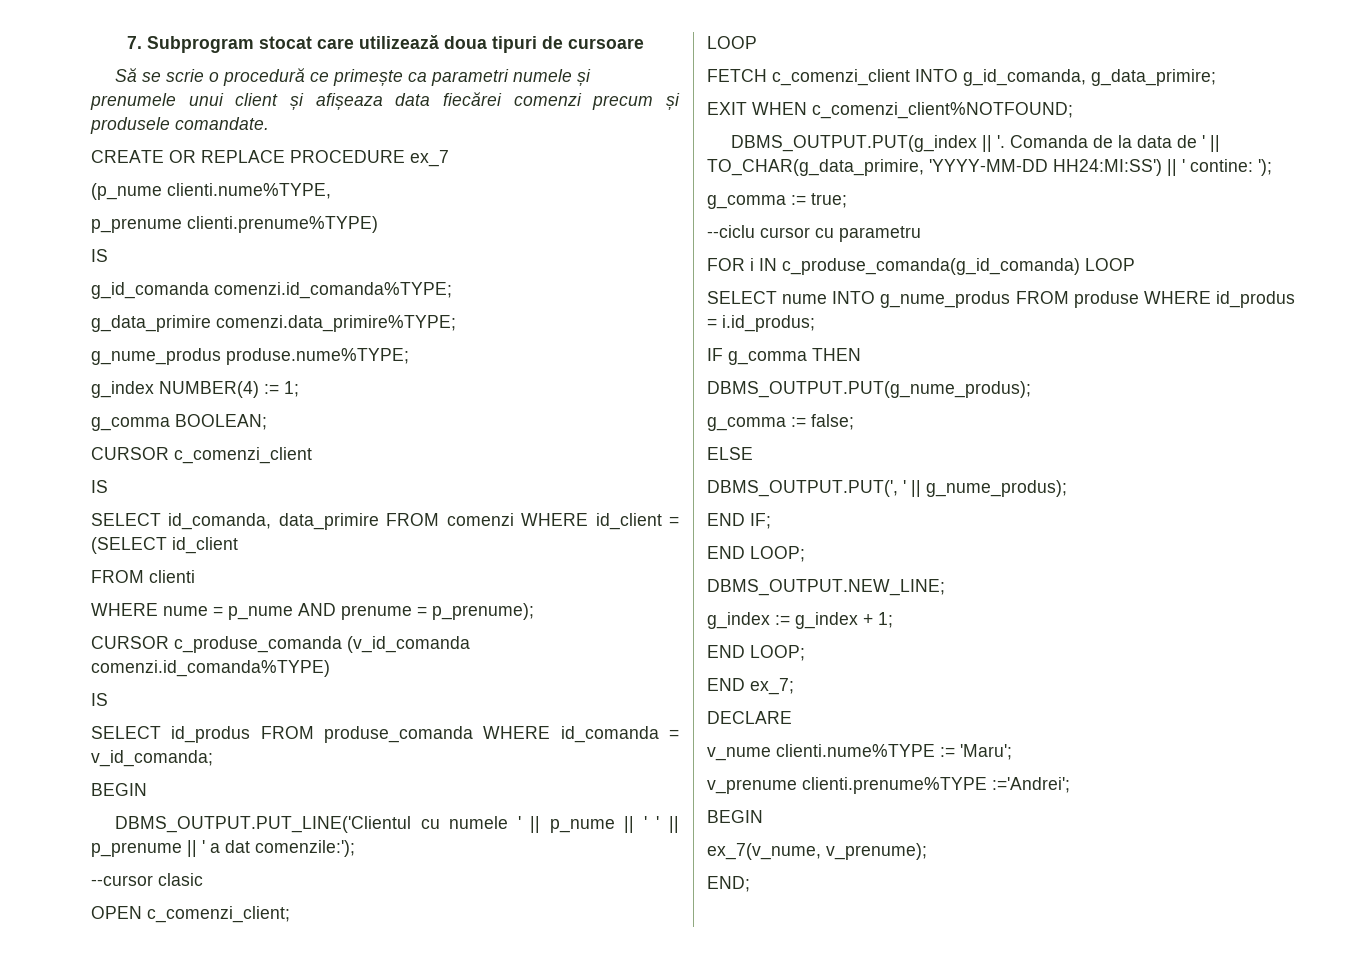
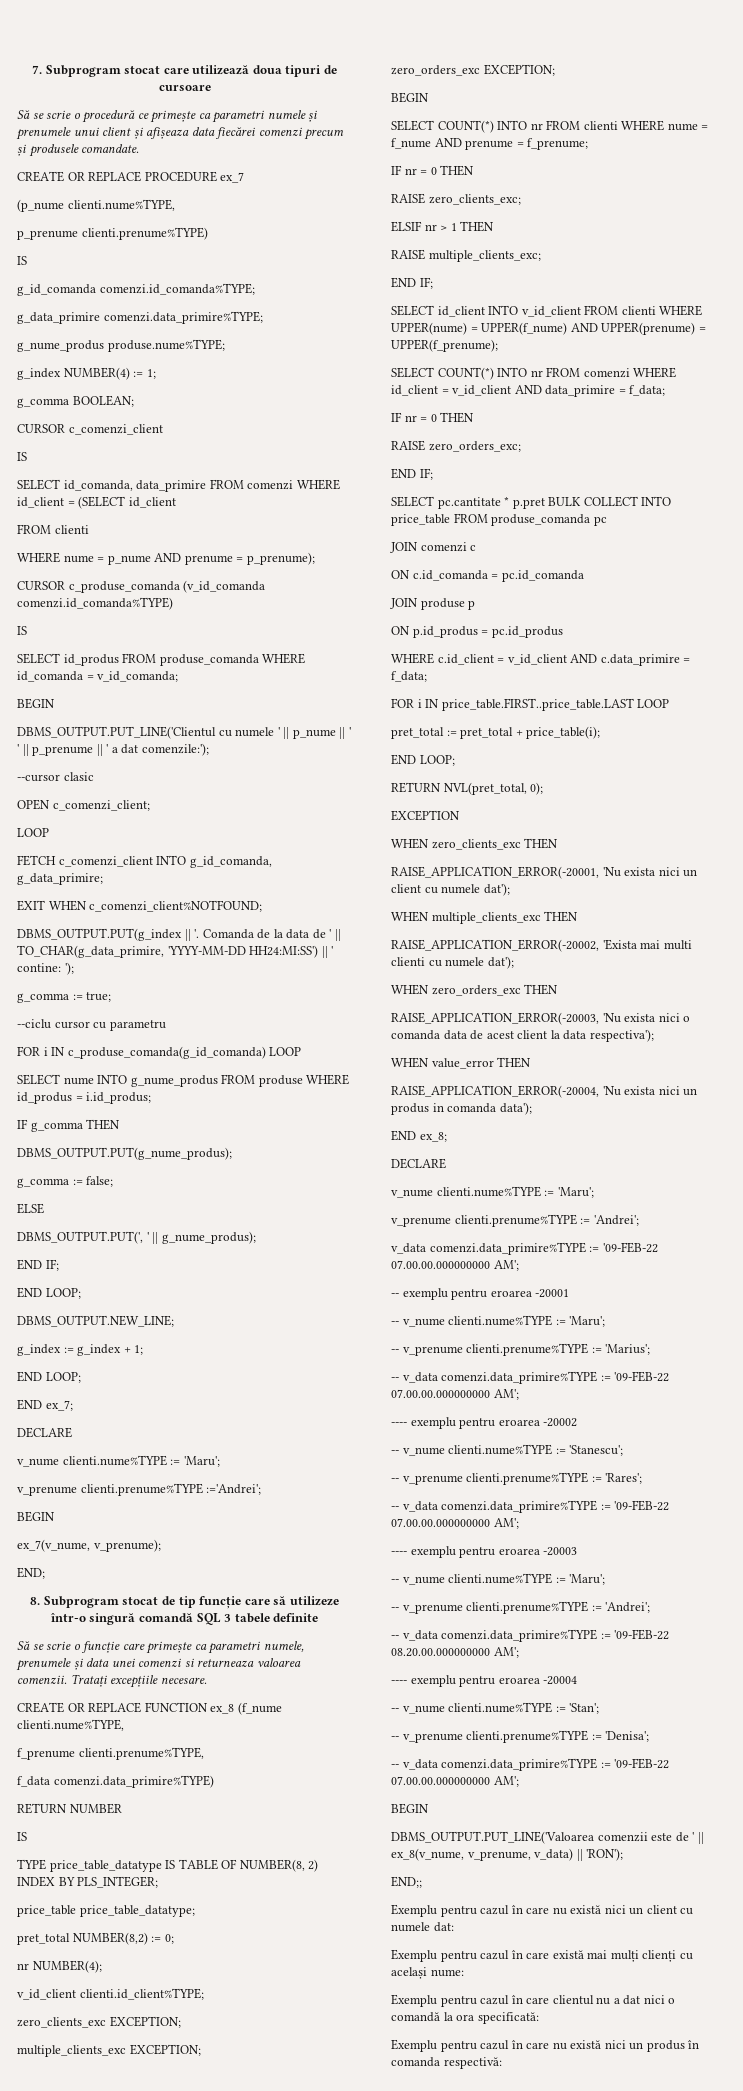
(750, 884) none -> [30,1596,339,1609] [50,1613,319,1625] [17,1641,304,1654] [16,1658,301,1671] [17,1674,207,1688] [17,1702,282,1715] [17,1719,124,1731] [17,1747,204,1760] [17,1775,214,1788] [17,1803,122,1814] [17,1832,27,1841] [17,1859,319,1872] [17,1876,159,1888] [17,1905,195,1917] [17,1932,174,1945] [17,1960,102,1973] [17,1988,204,2000] [17,2016,181,2028] [17,2044,201,2057] [391,64,555,76] [391,92,429,103] [391,120,709,133] [391,138,589,150] [391,165,475,176] [391,193,521,205] [391,221,495,232] [391,249,541,262] [391,277,433,289] [391,305,703,317] [391,322,706,335] [391,339,498,352] [391,367,677,380] [391,385,666,397] [391,412,475,423] [391,440,521,452] [391,468,433,480] [391,496,672,509] [391,513,607,526] [390,542,477,553] [391,570,584,582] [390,598,476,610] [391,626,563,638] [391,653,691,666] [391,671,427,682] [391,698,670,711] [391,726,601,739] [391,754,455,766] [391,782,544,795] [391,810,460,821] [391,838,559,850] [391,866,698,879] [391,883,510,896] [391,911,579,924] [391,939,692,952] [391,956,514,969] [391,984,559,996] [391,1012,691,1025] [391,1029,654,1042] [391,1057,532,1069] [391,1085,698,1098] [391,1102,532,1115] [391,1130,447,1142] [391,1158,446,1169] [391,1186,594,1198] [391,1214,639,1227] [391,1242,658,1255] [391,1260,519,1271] [391,1288,570,1300] [391,1315,606,1327] [391,1343,651,1356] [391,1371,670,1384] [391,1389,519,1400] [391,1417,578,1429] [391,1444,624,1456] [391,1472,643,1485] [391,1500,670,1513] [391,1518,519,1529] [391,1546,578,1558] [391,1573,606,1585] [391,1601,651,1614] [391,1629,670,1642] [391,1647,519,1658] [391,1675,578,1687] [391,1702,600,1714] [391,1730,650,1743] [391,1758,670,1771] [391,1776,519,1787] [391,1803,429,1814] [391,1831,704,1844] [391,1848,624,1861] [391,1876,422,1888] [391,1904,694,1917] [391,1922,454,1932] [391,1949,693,1962] [391,1967,464,1979] [391,1994,676,2007] [391,2012,539,2024] [391,2039,700,2052] [391,2057,502,2069] // 8. Subprogram stocat de tip funcție care să utilizeze într-o singură comandă SQL 3 tabele definite // Să se scrie o funcție care primește ca parametri numele, prenumele și data unei comenzi si returneaza valoarea comenzii. Tratați excepțiile necesare. // CREATE OR REPLACE FUNCTION ex_8 (f_nume clienti.nume%TYPE, // f_prenume clienti.prenume%TYPE, // f_data comenzi.data_primire%TYPE) // RETURN NUMBER // IS // TYPE price_table_datatype IS TABLE OF NUMBER(8, 2) INDEX BY PLS_INTEGER; // price_table price_table_datatype; // pret_total NUMBER(8,2) := 0; // nr NUMBER(4); // v_id_client clienti.id_client%TYPE; // zero_clients_exc EXCEPTION; // multiple_clients_exc EXCEPTION; // zero_orders_exc EXCEPTION; // BEGIN // SELECT COUNT(*) INTO nr FROM clienti WHERE nume = f_nume AND prenume = f_prenume; // IF nr = 0 THEN // RAISE zero_clients_exc; // ELSIF nr > 1 THEN // RAISE multiple_clients_exc; // END IF; // SELECT id_client INTO v_id_client FROM clienti WHERE UPPER(nume) = UPPER(f_nume) AND UPPER(prenume) = UPPER(f_prenume); // SELECT COUNT(*) INTO nr FROM comenzi WHERE id_client = v_id_client AND data_primire = f_data; // IF nr = 0 THEN // RAISE zero_orders_exc; // END IF; // SELECT pc.cantitate * p.pret BULK COLLECT INTO price_table FROM produse_comanda pc // JOIN comenzi c // ON c.id_comanda = pc.id_comanda // JOIN produse p // ON p.id_produs = pc.id_produs // WHERE c.id_client = v_id_client AND c.data_primire = f_data; // FOR i IN price_table.FIRST..price_table.LAST LOOP // pret_total := pret_total + price_table(i); // END LOOP; // RETURN NVL(pret_total, 0); // EXCEPTION // WHEN zero_clients_exc THEN // RAISE_APPLICATION_ERROR(-20001, 'Nu exista nici un client cu numele dat'); // WHEN multiple_clients_exc THEN // RAISE_APPLICATION_ERROR(-20002, 'Exista mai multi clienti cu numele dat'); // WHEN zero_orders_exc THEN // RAISE_APPLICATION_ERROR(-20003, 'Nu exista nici o comanda data de acest client la data respectiva'); // WHEN value_error THEN // RAISE_APPLICATION_ERROR(-20004, 'Nu exista nici un produs in comanda data'); // END ex_8; // DECLARE // v_nume clienti.nume%TYPE := 'Maru'; // v_prenume clienti.prenume%TYPE := 'Andrei'; // v_data comenzi.data_primire%TYPE := '09-FEB-22 07.00.00.000000000 AM'; // -- exemplu pentru eroarea -20001 // -- v_nume clienti.nume%TYPE := 'Maru'; // -- v_prenume clienti.prenume%TYPE := 'Marius'; // -- v_data comenzi.data_primire%TYPE := '09-FEB-22 07.00.00.000000000 AM'; // ---- exemplu pentru eroarea -20002 // -- v_nume clienti.nume%TYPE := 'Stanescu'; // -- v_prenume clienti.prenume%TYPE := 'Rares'; // -- v_data comenzi.data_primire%TYPE := '09-FEB-22 07.00.00.000000000 AM'; // ---- exemplu pentru eroarea -20003 // -- v_nume clienti.nume%TYPE := 'Maru'; // -- v_prenume clienti.prenume%TYPE := 'Andrei'; // -- v_data comenzi.data_primire%TYPE := '09-FEB-22 08.20.00.000000000 AM'; // ---- exemplu pentru eroarea -20004 // -- v_nume clienti.nume%TYPE := 'Stan'; // -- v_prenume clienti.prenume%TYPE := 'Denisa'; // -- v_data comenzi.data_primire%TYPE := '09-FEB-22 07.00.00.000000000 AM'; // BEGIN // DBMS_OUTPUT.PUT_LINE('Valoarea comenzii este de ' || ex_8(v_nume, v_prenume, v_data) || 'RON'); // END;; // Exemplu pentru cazul în care nu există nici un client cu numele dat: // Exemplu pentru cazul în care există mai mulți clienți cu același nume: // Exemplu pentru cazul în care clientul nu a dat nici o comandă la ora specificată: // Exemplu pentru cazul în care nu există nici un produs în comanda respectivă:

